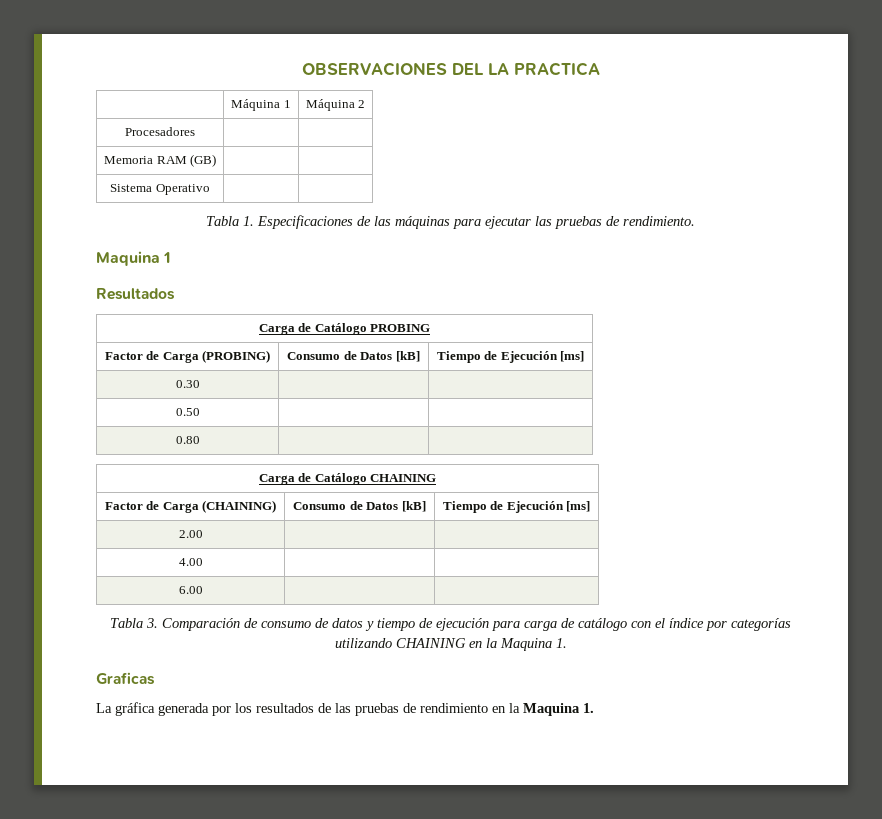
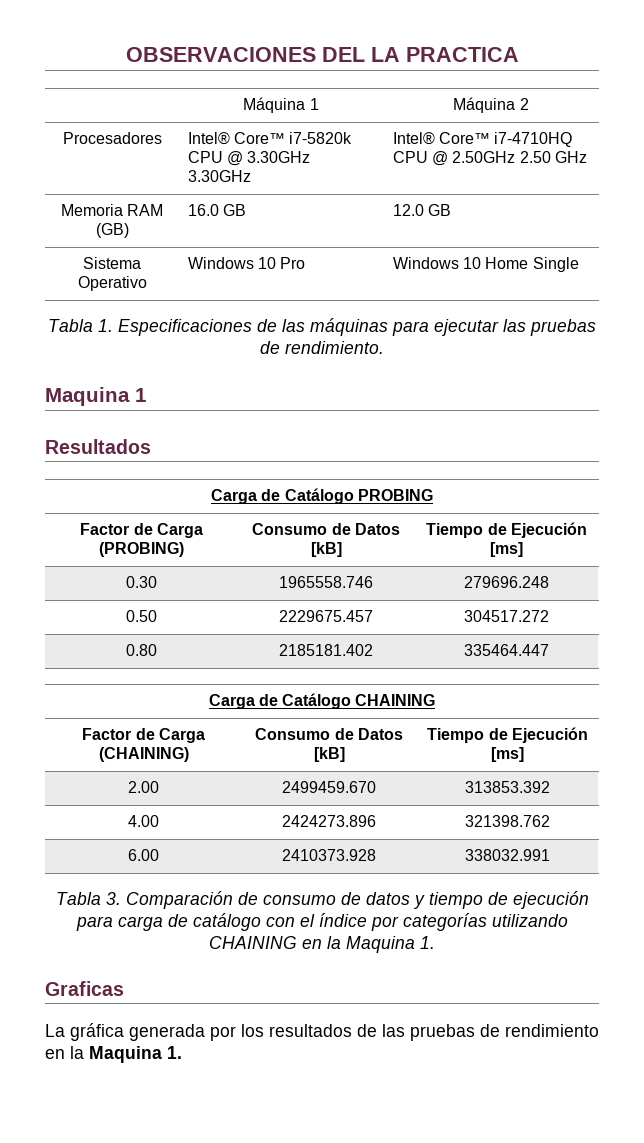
[103,154,217,167] [110,184,210,195] | // Memoria RAM (GB) | | // Sistema Operativo | | -> [187,132,353,145] [187,151,311,166] [187,170,251,182] [392,132,573,147] [392,151,587,166] [60,204,164,216] [95,223,129,238] [187,204,246,216] [392,204,451,216] [83,257,141,269] [77,276,147,291] [187,257,306,269] [392,257,579,272] Intel® Core™ i7-5820k CPU @ 3.30GHz 3.30GHz | Intel® Core™ i7-4710HQ CPU @ 2.50GHz 2.50 GHz // Memoria RAM (GB) | 16.0 GB | 12.0 GB // Sistema Operativo | Windows 10 Pro | Windows 10 Home Single
(200, 384) | -> [279,576,373,588] [464,576,549,588] 1965558.746 | 279696.248
(200, 412) | -> [279,610,373,622] [464,610,549,622] 2229675.457 | 304517.272
(200, 440) | -> [279,644,373,656] [464,644,549,656] 2185181.402 | 335464.447
(203, 534) | -> [282,781,376,793] [465,781,550,793] 2499459.670 | 313853.392
(203, 562) | -> [282,815,376,827] [465,815,550,827] 2424273.896 | 321398.762
(203, 590) | -> [282,849,376,861] [465,849,550,861] 2410373.928 | 338032.991

